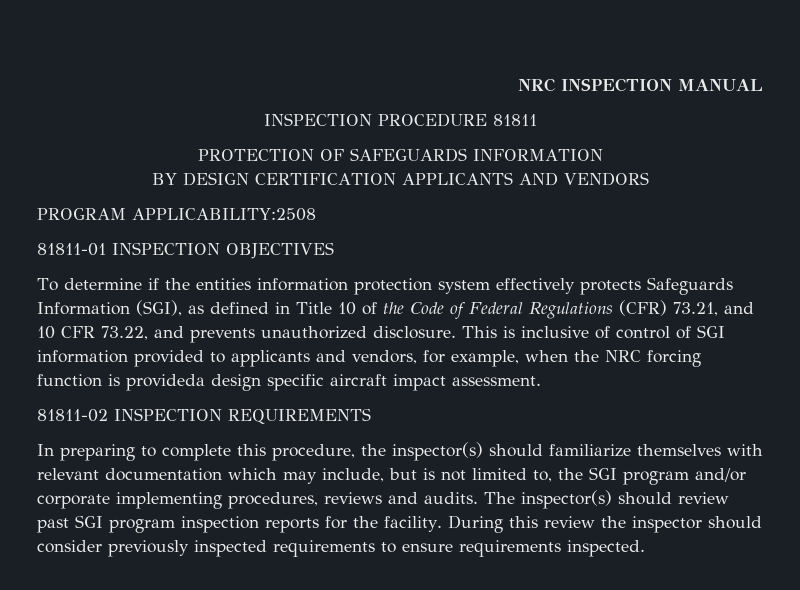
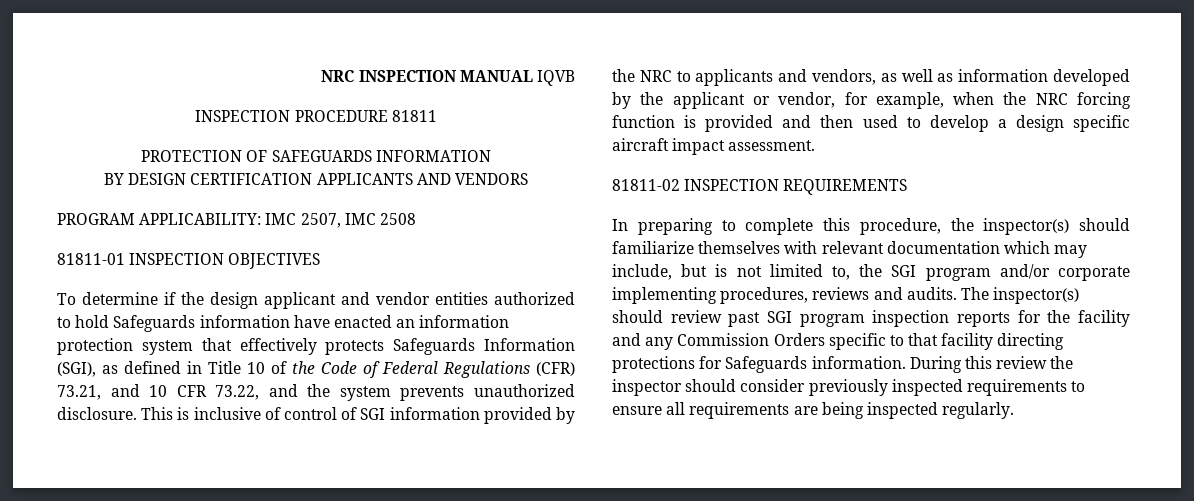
(763, 85) none -> [537,70,575,86] IQVB
[132,208,316,221] APPLICABILITY:2508 -> [139,213,416,228] APPLICABILITY: IMC 2507, IMC 2508
[195,278,251,290] entities -> [210,292,575,309] [57,315,416,332] design applicant and vendor entities authorized to hold Safeguards information have enacted an
(490, 287) none -> [201,338,232,351] that
(184, 332) none -> [307,384,391,401] the system
(204, 358) none -> [556,407,575,424] [612,69,672,82] by the NRC
(417, 357) none -> [880,69,1130,86] [612,92,836,109] as well as information developed by the applicant or vendor,
[126,374,205,391] provideda -> [705,115,1007,132] provided and then used to develop a
[384,516,442,532] facility. -> [1078,310,1130,327] [612,333,1065,350] [612,356,906,373] facility and any Commission Orders specific to that facility directing protections for Safeguards information.
[459,540,645,557] requirements inspected. -> [666,402,1015,419] all requirements are being inspected regularly.

